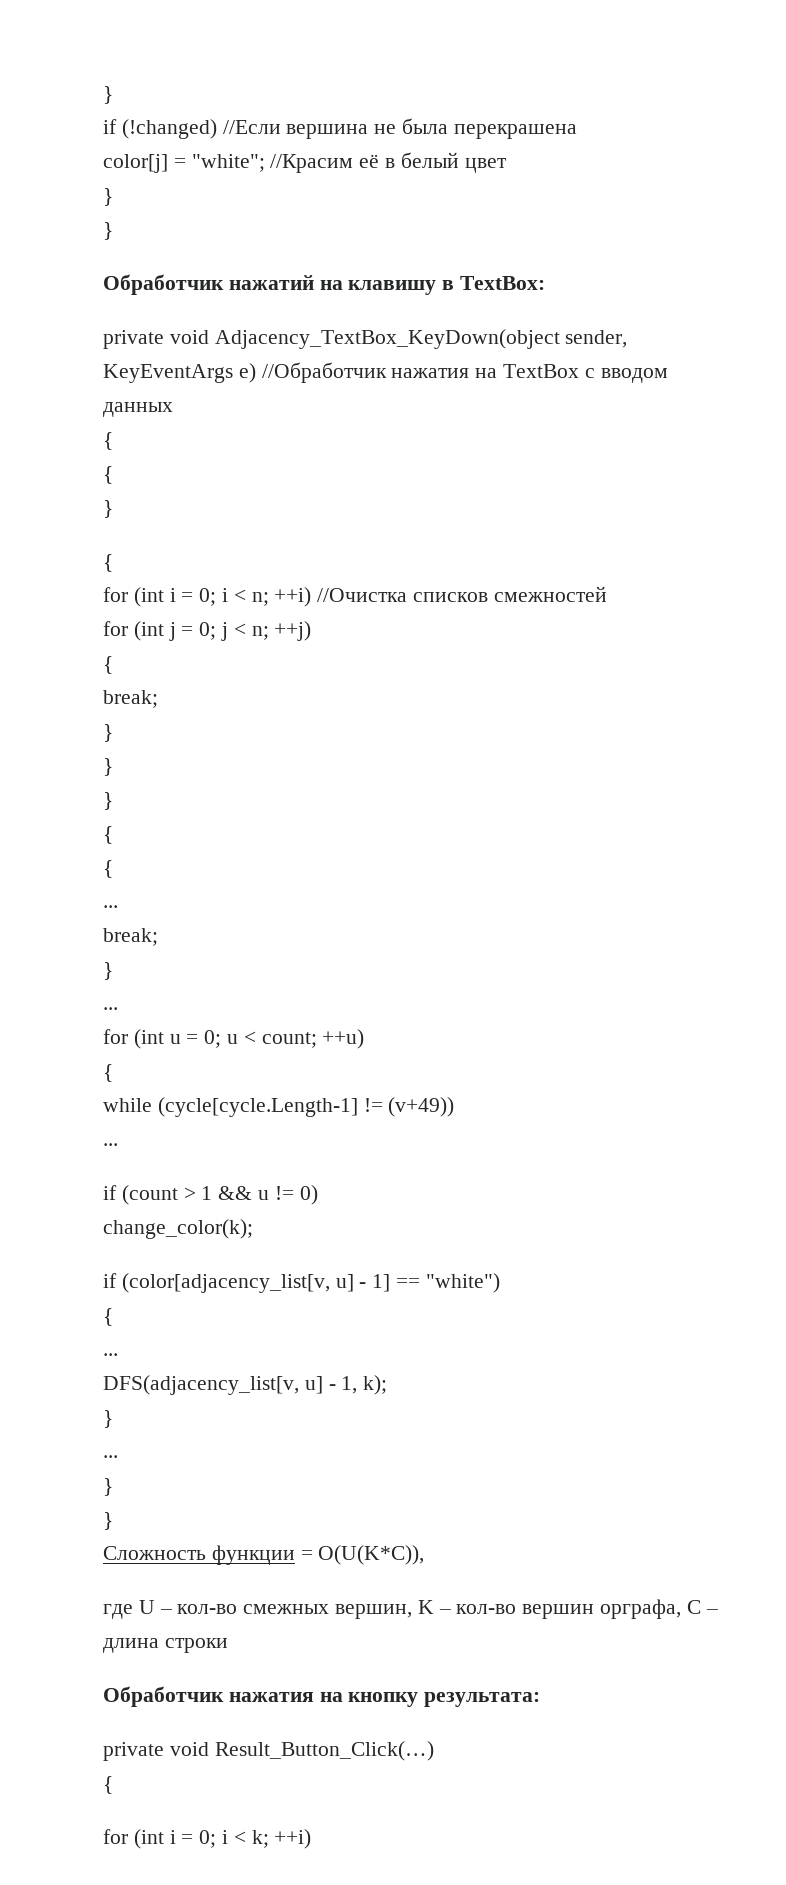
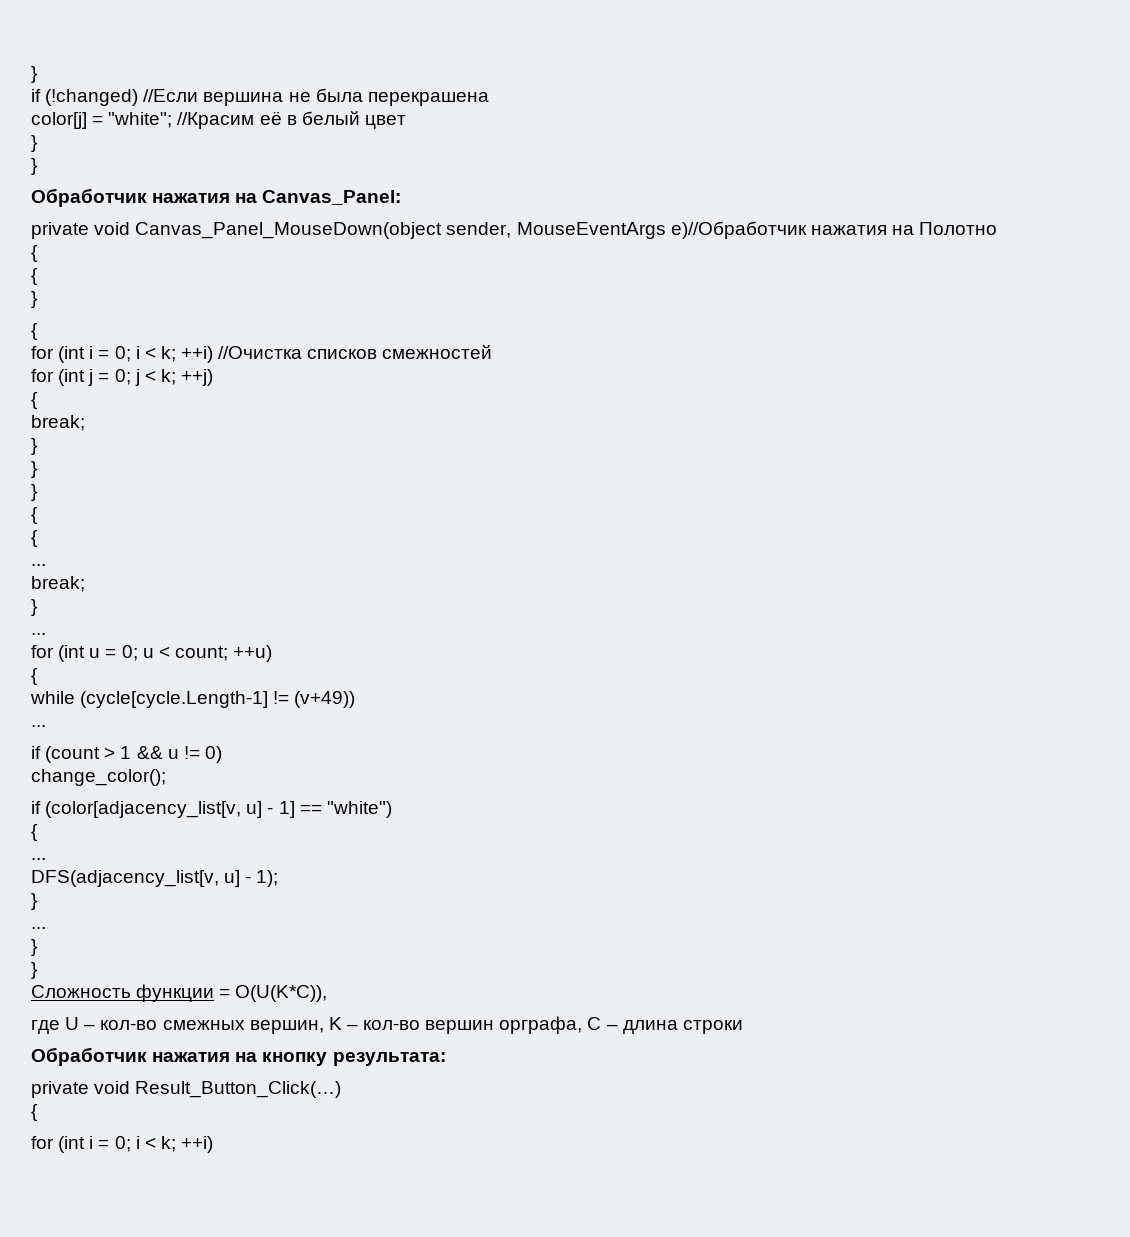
[228,275,546,295] [103,329,628,349] [103,362,668,383] [103,402,173,417] нажатий на клавишу в TextBox: // private void Adjacency_TextBox_KeyDown(object sender, KeyEventArgs e) //Обработчик нажатия на TextBox с вводом данных -> [152,190,402,205] [31,221,998,239] нажатия на Canvas_Panel: // private void Canvas_Panel_MouseDown(object sender, MouseEventArgs e)//Обработчик нажатия на Полотно
[251,592,269,606] n; -> [160,346,176,362] k;
[251,626,269,640] n; -> [160,369,176,385] k;
[103,1219,253,1239] change_color(k); -> [31,769,166,786] change_color();
[341,1375,388,1395] 1, k); -> [256,870,279,887] 1);

